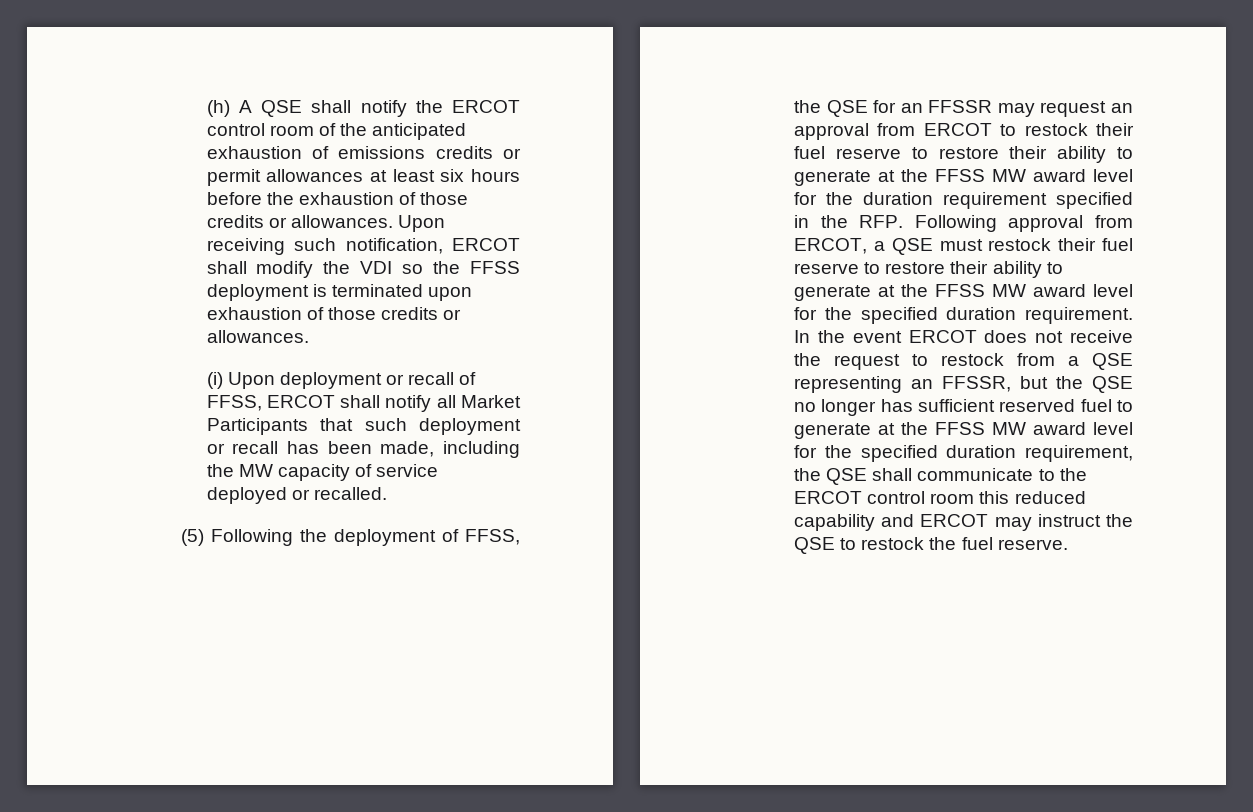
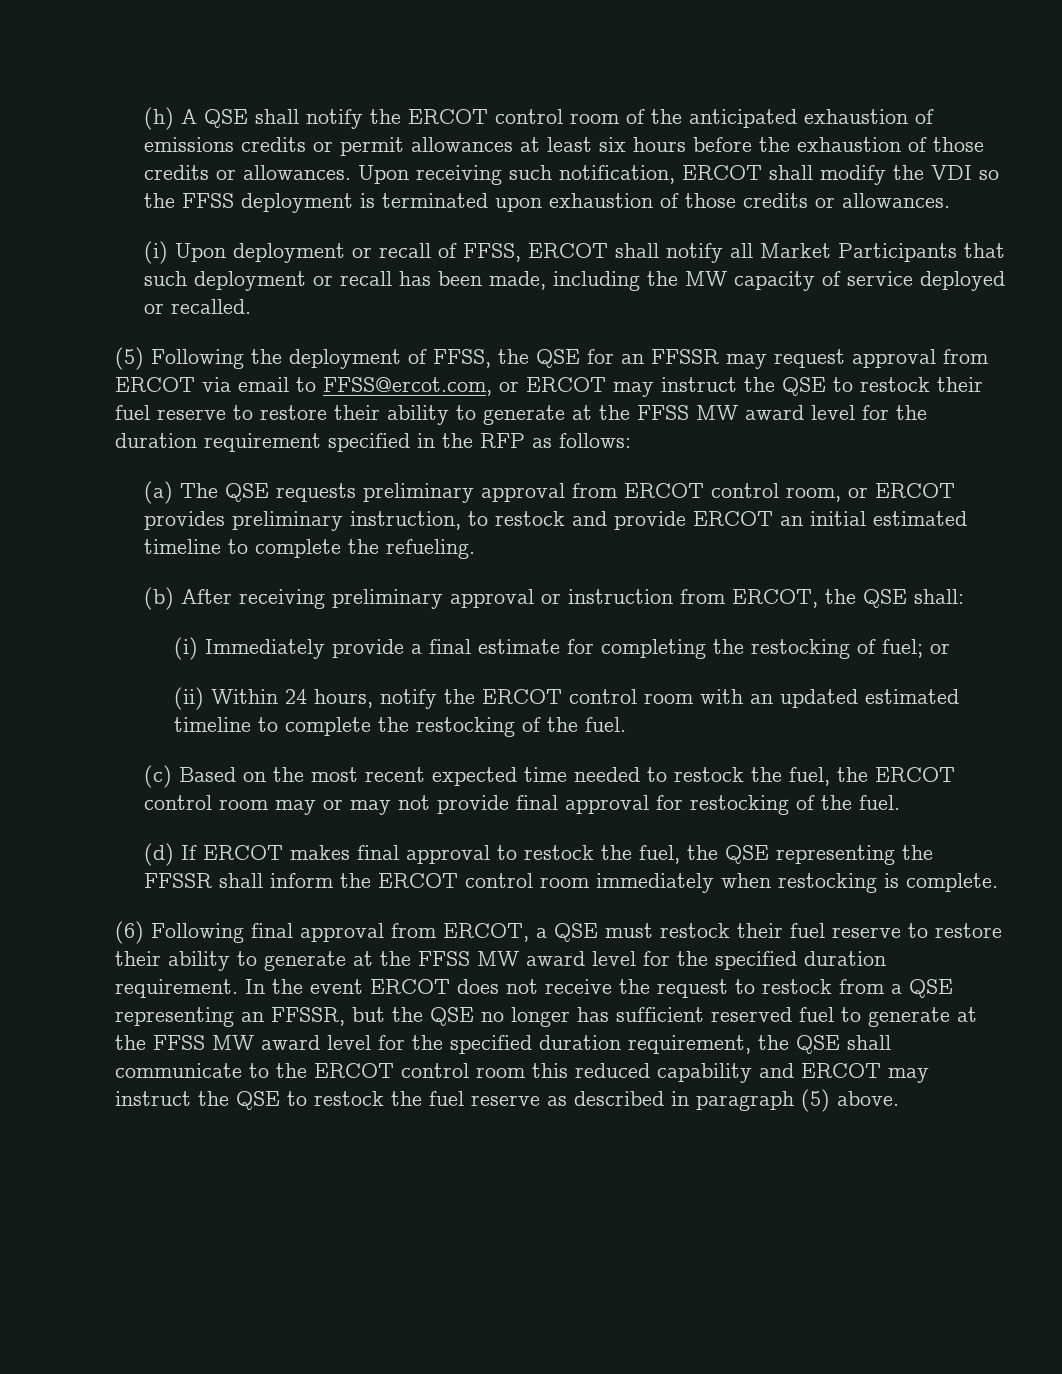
[1111,103,1133,113] [794,123,992,140] an approval from ERCOT -> [851,349,989,368] [114,377,826,397] approval from ERCOT via email to FFSS@ercot.com, or ERCOT may instruct the QSE
[859,215,997,232] RFP. Following -> [479,433,631,448] [144,481,956,504] [144,511,968,531] [144,539,476,559] [144,587,965,610] [174,637,951,660] [174,687,960,710] [174,717,627,737] [144,765,956,788] [144,795,901,815] [144,843,934,866] [144,873,999,893] [114,921,293,944] RFP as follows: // (a) The QSE requests preliminary approval from ERCOT control room, or ERCOT provides preliminary instruction, to restock and provide ERCOT an initial estimated timeline to complete the refueling. // (b) After receiving preliminary approval or instruction from ERCOT, the QSE shall: // (i) Immediately provide a final estimate for completing the restocking of fuel; or // (ii) Within 24 hours, notify the ERCOT control room with an updated estimated timeline to complete the restocking of the fuel. // (c) Based on the most recent expected time needed to restock the fuel, the ERCOT control room may or may not provide final approval for restocking of the fuel. // (d) If ERCOT makes final approval to restock the fuel, the QSE representing the FFSSR shall inform the ERCOT control room immediately when restocking is complete. // (6) Following final
[997,539,1068,550] reserve. -> [470,1089,899,1112] reserve as described in paragraph (5) above.

